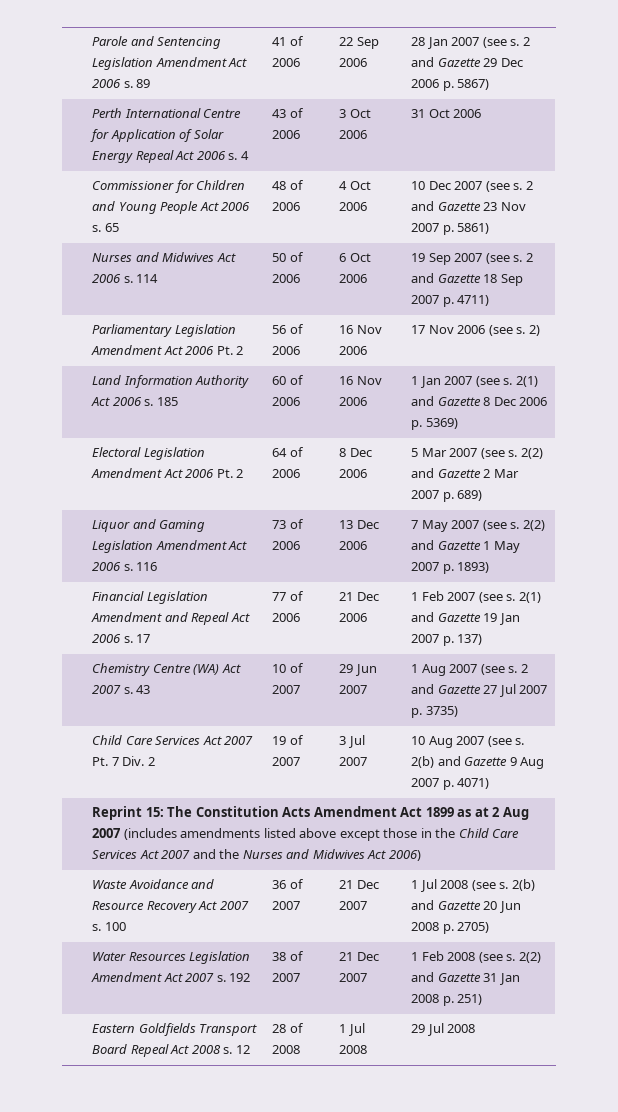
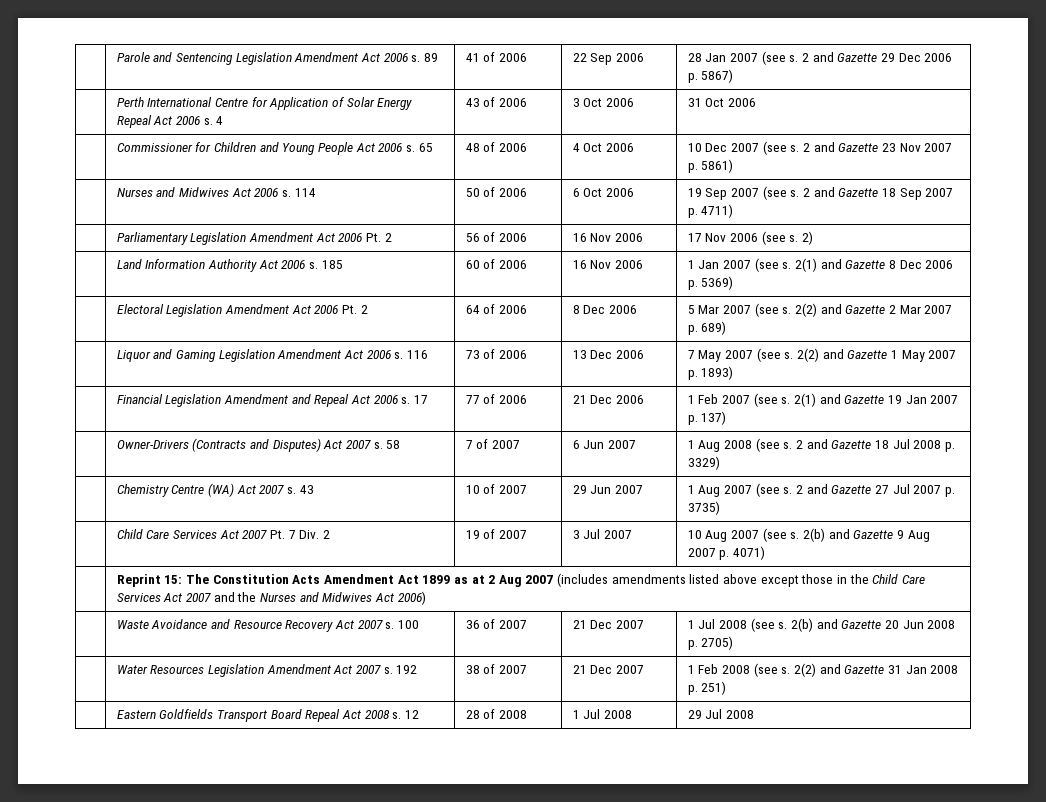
(483, 639) none -> [116,438,401,452] [465,439,521,449] [572,440,637,449] [687,438,955,452] [687,456,720,470] // | Owner-Drivers (Contracts and Disputes) Act 2007 s. 58 | 7 of 2007 | 6 Jun 2007 | 1 Aug 2008 (see s. 2 and Gazette 18 Jul 2008 p. 3329)

